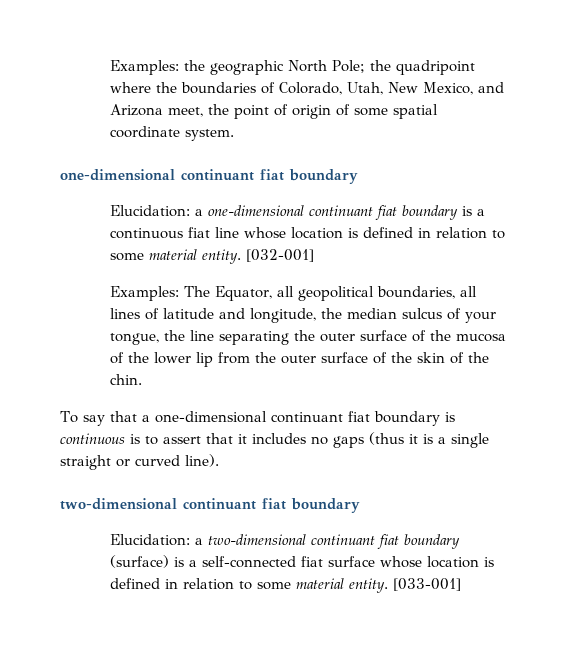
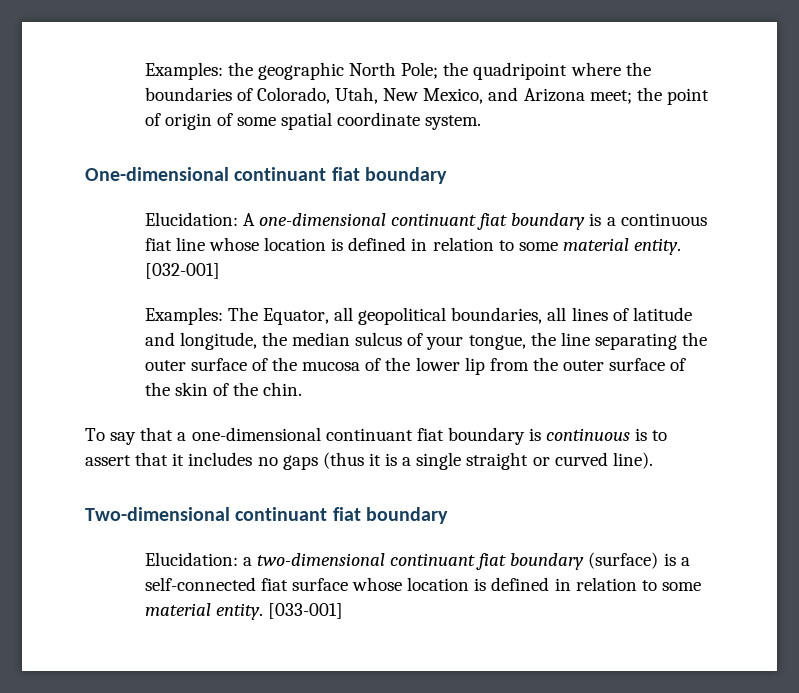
[168,107,204,117] meet, -> [589,90,632,104] meet;
[60,169,358,184] [110,205,204,217] one-dimensional continuant fiat boundary // Elucidation: a -> [85,167,448,184] [144,212,255,226] One-dimensional continuant fiat boundary // Elucidation: A
[60,498,177,510] two-dimensional -> [85,507,230,521] Two-dimensional

